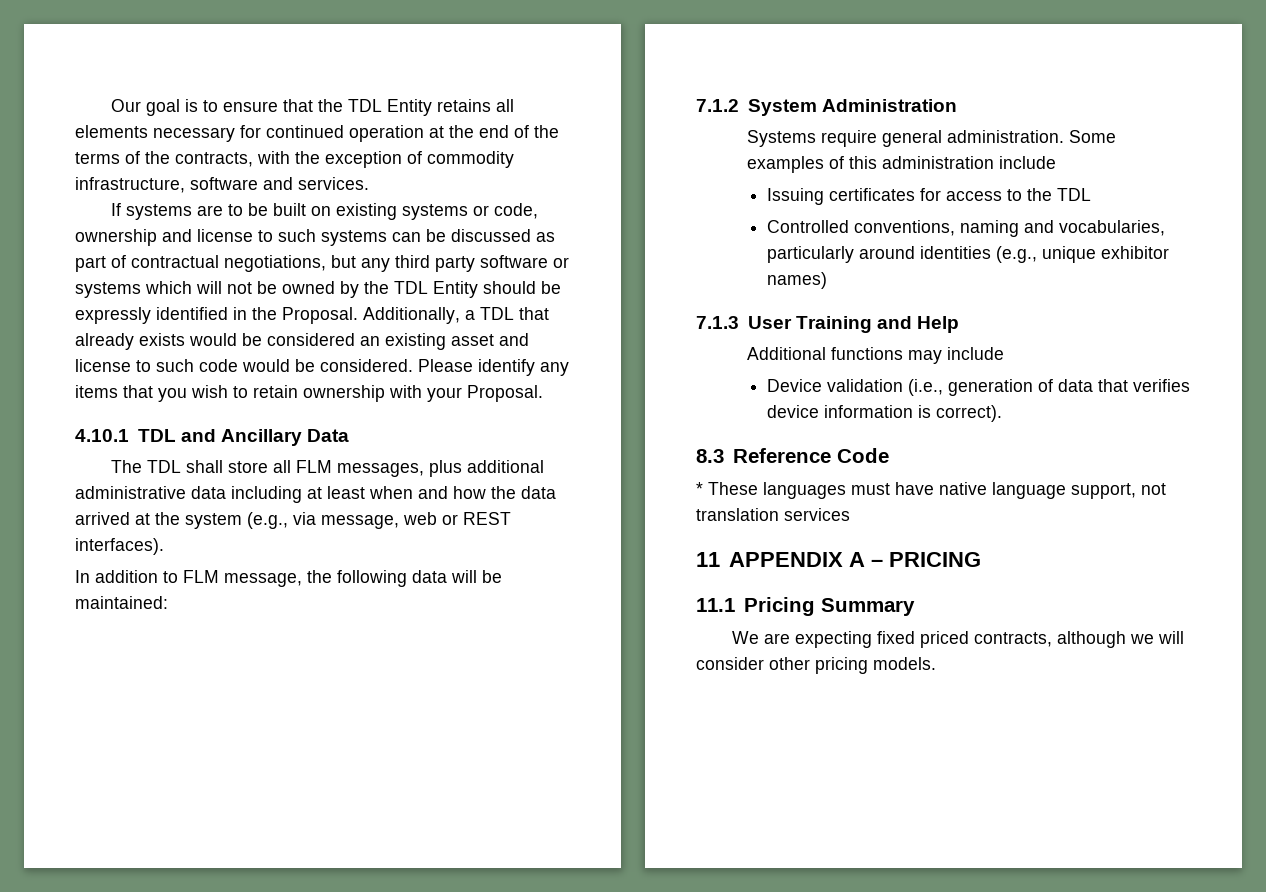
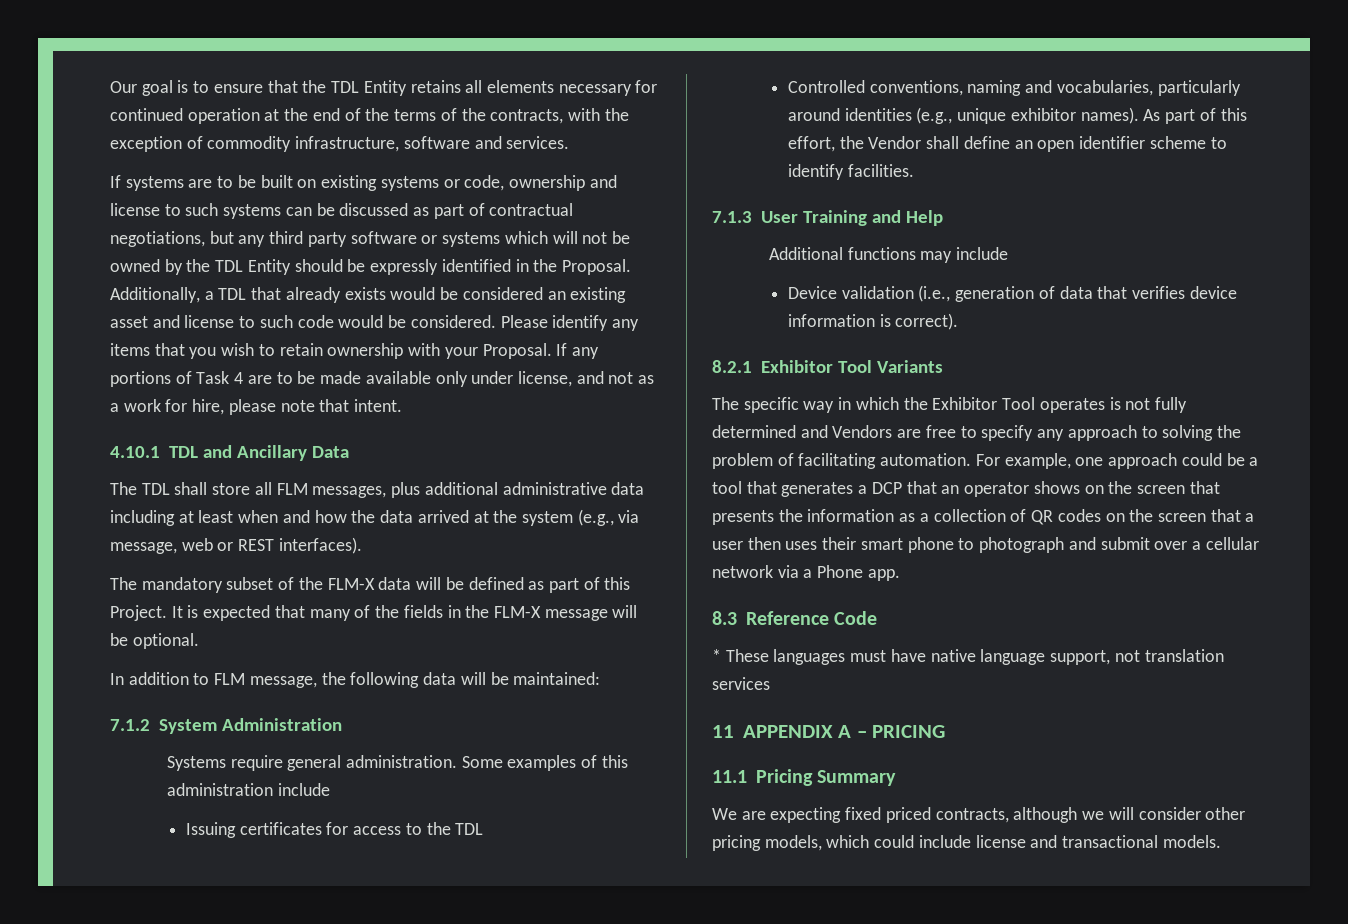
(543, 393) none -> [556,343,599,359] [110,371,655,387] [110,399,403,415] If any portions of Task 4 are to be made available only under license, and not as a work for hire, please note that intent.
(164, 546) none -> [110,577,631,593] [110,605,638,621] [110,633,199,649] // The mandatory subset of the FLM-X data will be defined as part of this Project. It is expected that many of the fields in the FLM-X message will be optional.
[766,272,827,289] names) -> [1080,107,1247,124] [788,136,1227,152] [788,164,914,180] names). As part of this effort, the Vendor shall define an open identifier scheme to identify facilities.
(1002, 413) none -> [712,360,943,373] [712,397,1187,413] [712,425,1241,441] [712,453,1259,469] [712,481,1220,497] [712,509,1255,525] [712,537,1259,553] [712,565,900,581] // 8.2.1 Exhibitor Tool Variants // The specific way in which the Exhibitor Tool operates is not fully determined and Vendors are free to specify any approach to solving the problem of facilitating automation. For example, one approach could be a tool that generates a DCP that an operator shows on the screen that presents the information as a collection of QR codes on the screen that a user then uses their smart phone to photograph and submit over a cellular network via a Phone app.
(868, 665) none -> [764,835,1159,851] models, which could include license and transactional

